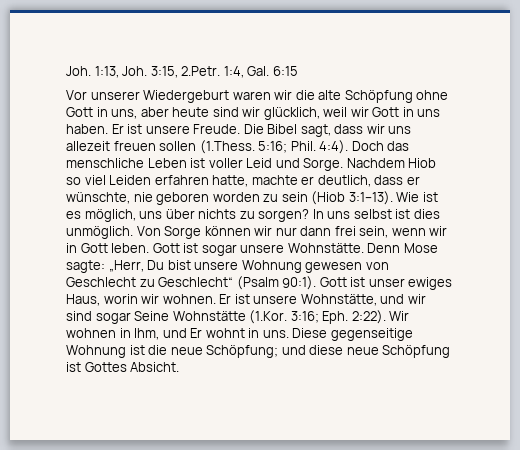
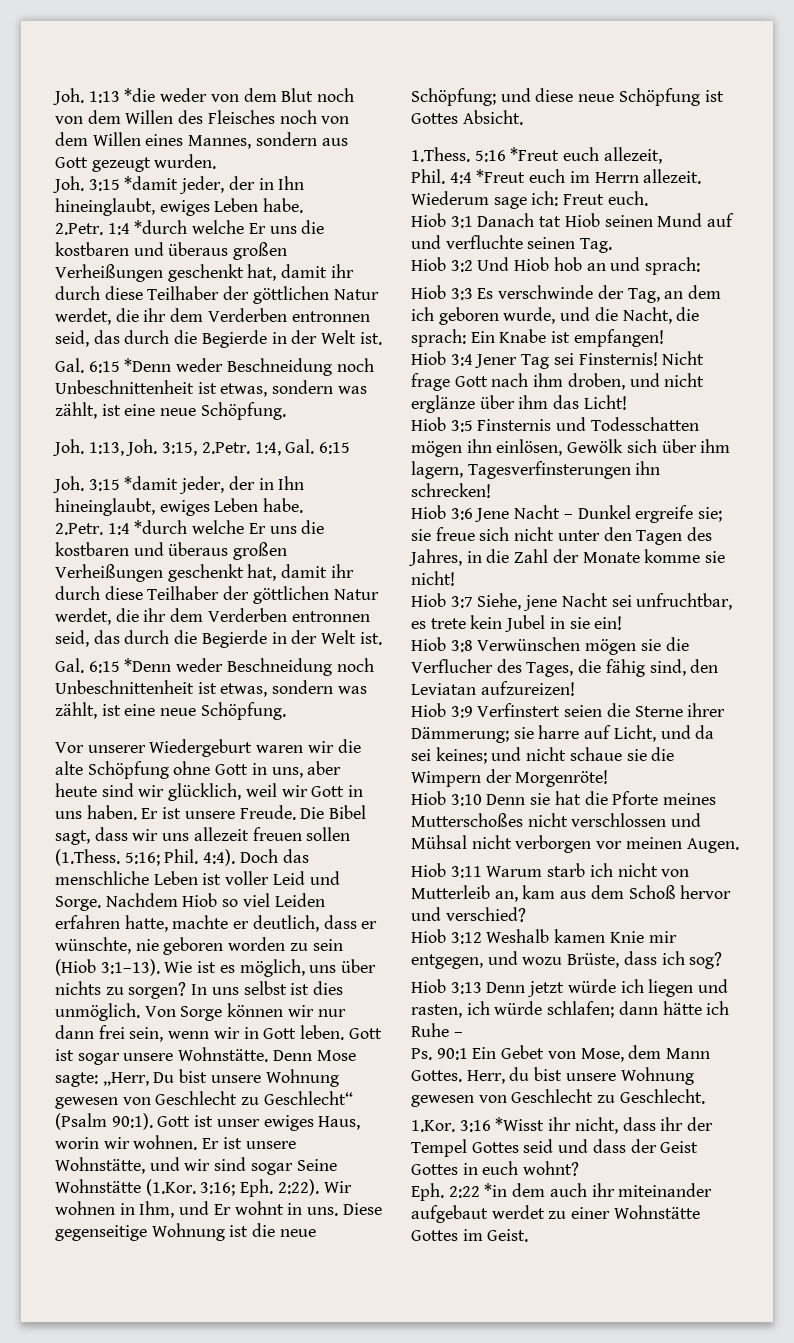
[66,66,91,76] Joh. -> [53,88,355,105] [55,110,350,124] [55,132,348,149] [55,154,217,172] [53,176,305,194] [55,198,304,216] [55,220,325,235] [55,242,288,260] [55,264,354,282] [55,286,379,304] [55,308,370,325] [55,330,382,348] [55,358,374,376] [55,380,367,397] [55,402,286,420] [53,439,84,456] Joh. 1:13 *die weder von dem Blut noch von dem Willen des Fleisches noch von dem Willen eines Mannes, sondern aus Gott gezeugt wurden. // Joh. 3:15 *damit jeder, der in Ihn hineinglaubt, ewiges Leben habe. // 2.Petr. 1:4 *durch welche Er uns die kostbaren und überaus großen Verheißungen geschenkt hat, damit ihr durch diese Teilhaber der göttlichen Natur werdet, die ihr dem Verderben entronnen seid, das durch die Begierde in der Welt ist. // Gal. 6:15 *Denn weder Beschneidung noch Unbeschnittenheit ist etwas, sondern was zählt, ist eine neue Schöpfung. // Joh.
(298, 71) none -> [53,476,305,494] [55,498,304,516] [55,520,325,535] [55,542,288,560] [55,564,354,582] [55,586,379,604] [55,608,370,625] [55,630,382,648] [55,658,374,676] [55,680,367,697] [55,702,286,720] // Joh. 3:15 *damit jeder, der in Ihn hineinglaubt, ewiges Leben habe. // 2.Petr. 1:4 *durch welche Er uns die kostbaren und überaus großen Verheißungen geschenkt hat, damit ihr durch diese Teilhaber der göttlichen Natur werdet, die ihr dem Verderben entronnen seid, das durch die Begierde in der Welt ist. // Gal. 6:15 *Denn weder Beschneidung noch Unbeschnittenheit ist etwas, sondern was zählt, ist eine neue Schöpfung.
(180, 367) none -> [411,147,662,164] [411,169,702,184] [411,191,648,209] [411,213,735,228] [411,235,613,253] [411,257,701,275] [411,285,722,303] [411,307,700,325] [411,329,664,347] [411,351,705,369] [411,373,705,391] [411,395,627,413] [411,417,699,432] [411,439,731,457] [411,461,661,479] [411,483,491,498] [411,505,723,523] [411,527,713,545] [409,549,726,566] [411,571,455,586] [411,593,733,611] [411,615,623,632] [411,637,689,655] [411,659,719,677] [411,681,575,696] [411,703,726,718] [411,725,715,743] [411,747,675,764] [411,769,609,787] [411,791,717,806] [411,813,702,827] [411,835,739,853] [411,863,690,878] [411,885,732,902] [411,907,526,922] [411,929,677,944] [411,951,723,969] [411,979,729,997] [411,1001,730,1018] [411,1023,463,1037] [411,1045,711,1062] [411,1067,694,1085] [411,1089,705,1107] [411,1117,714,1134] [411,1139,699,1157] [411,1161,580,1176] [411,1183,713,1201] [411,1205,700,1223] [411,1229,529,1242] // 1.Thess. 5:16 *Freut euch allezeit, // Phil. 4:4 *Freut euch im Herrn allezeit. Wiederum sage ich: Freut euch. // Hiob 3:1 Danach tat Hiob seinen Mund auf und verfluchte seinen Tag. // Hiob 3:2 Und Hiob hob an und sprach: // Hiob 3:3 Es verschwinde der Tag, an dem ich geboren wurde, und die Nacht, die sprach: Ein Knabe ist empfangen! // Hiob 3:4 Jener Tag sei Finsternis! Nicht frage Gott nach ihm droben, und nicht erglänze über ihm das Licht! // Hiob 3:5 Finsternis und Todesschatten mögen ihn einlösen, Gewölk sich über ihm lagern, Tagesverfinsterungen ihn schrecken! // Hiob 3:6 Jene Nacht – Dunkel ergreife sie; sie freue sich nicht unter den Tagen des Jahres, in die Zahl der Monate komme sie nicht! // Hiob 3:7 Siehe, jene Nacht sei unfruchtbar, es trete kein Jubel in sie ein! // Hiob 3:8 Verwünschen mögen sie die Verflucher des Tages, die fähig sind, den Leviatan aufzureizen! // Hiob 3:9 Verfinstert seien die Sterne ihrer Dämmerung; sie harre auf Licht, und da sei keines; und nicht schaue sie die Wimpern der Morgenröte! // Hiob 3:10 Denn sie hat die Pforte meines Mutterschoßes nicht verschlossen und Mühsal nicht verborgen vor meinen Augen. // Hiob 3:11 Warum starb ich nicht von Mutterleib an, kam aus dem Schoß hervor und verschied? // Hiob 3:12 Weshalb kamen Knie mir entgegen, und wozu Brüste, dass ich sog? // Hiob 3:13 Denn jetzt würde ich liegen und rasten, ich würde schlafen; dann hätte ich Ruhe – // Ps. 90:1 Ein Gebet von Mose, dem Mann Gottes. Herr, du bist unsere Wohnung gewesen von Geschlecht zu Geschlecht. // 1.Kor. 3:16 *Wisst ihr nicht, dass ihr der Tempel Gottes seid und dass der Geist Gottes in euch wohnt? // Eph. 2:22 *in dem auch ihr miteinander aufgebaut werdet zu einer Wohnstätte Gottes im Geist.

